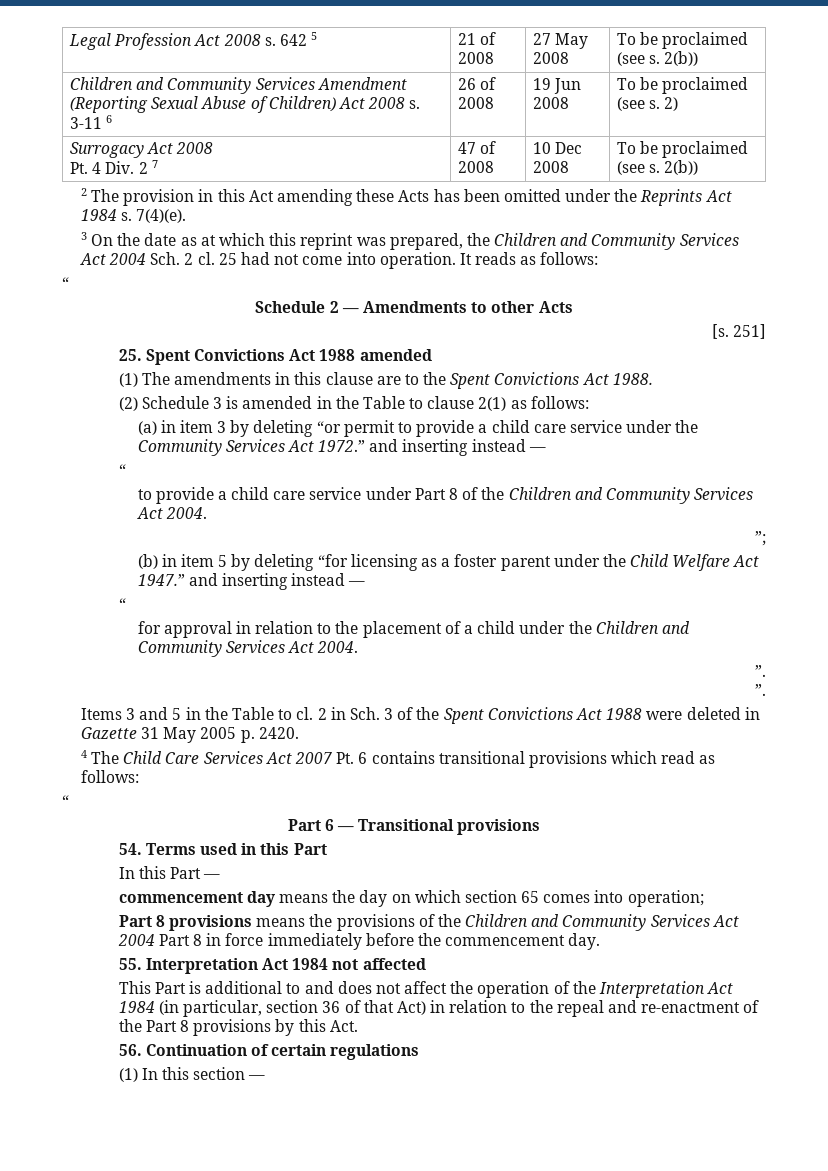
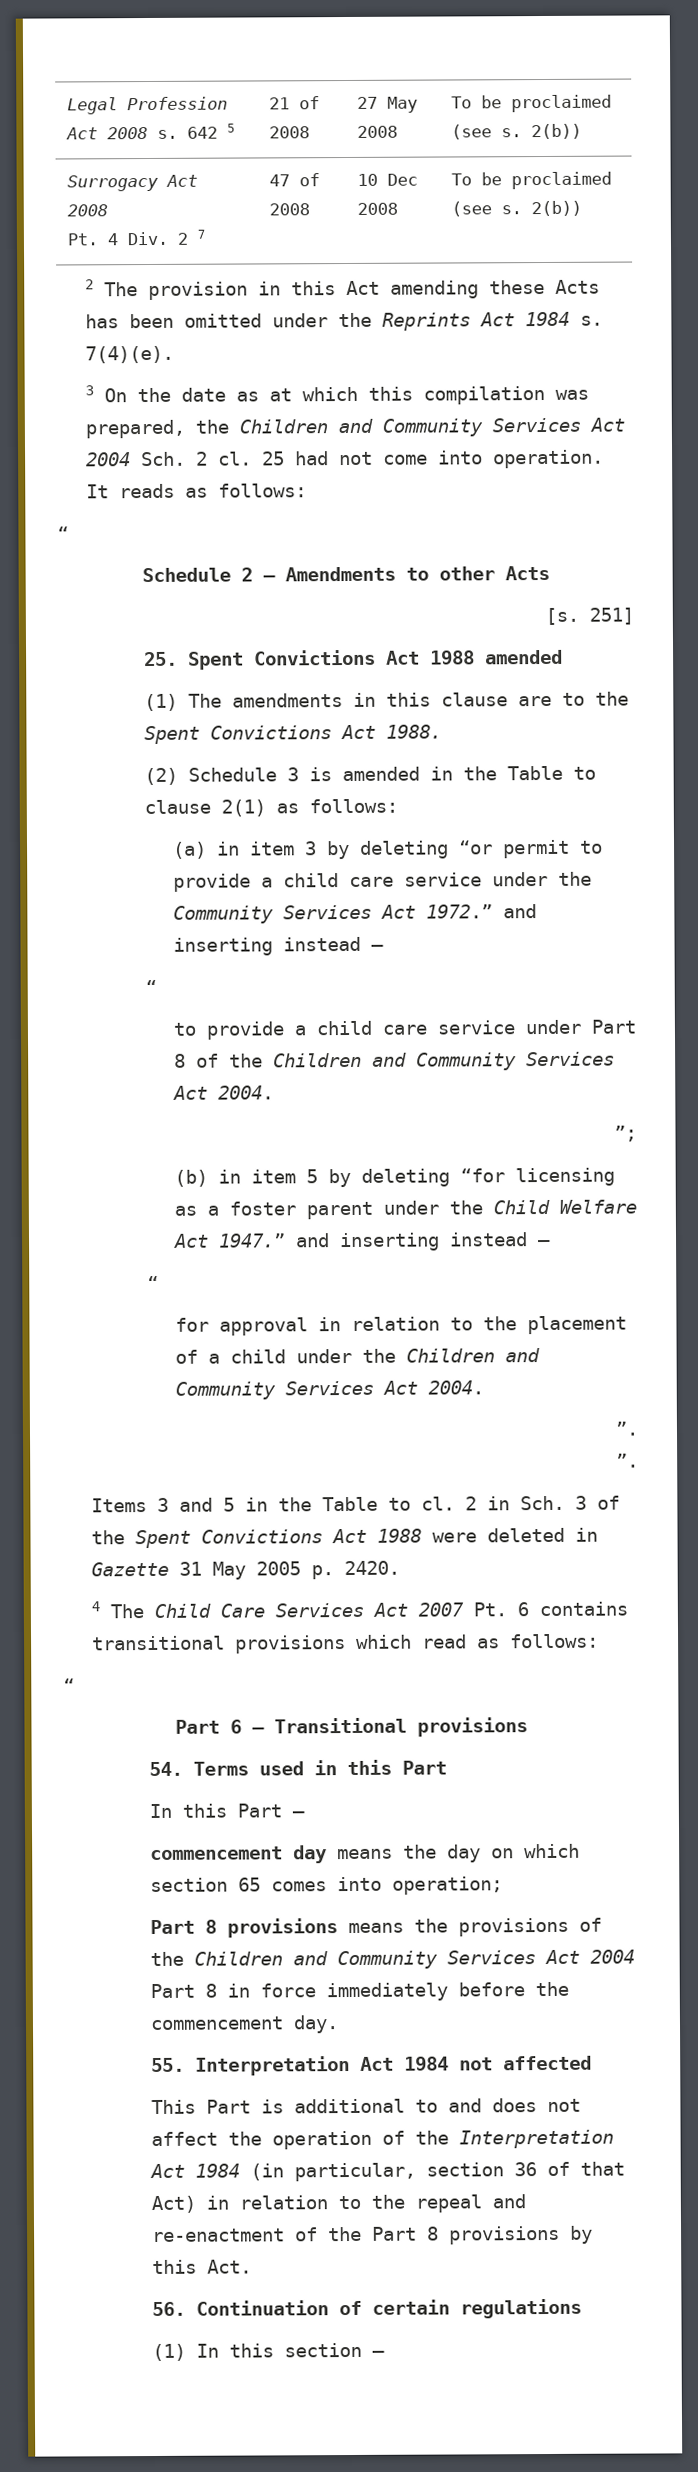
[70,77,407,94] [70,96,421,113] [70,115,113,129] [458,77,497,90] [458,97,495,109] [533,78,582,94] [533,97,570,109] [617,77,749,94] [617,97,679,111] // Children and Community Services Amendment (Reporting Sexual Abuse of Children) Act 2008 s. 3-11 6 | 26 of 2008 | 19 Jun 2008 | To be proclaimed (see s. 2) -> (582, 131) none
[300,233,354,250] reprint -> [422,385,545,405] compilation

